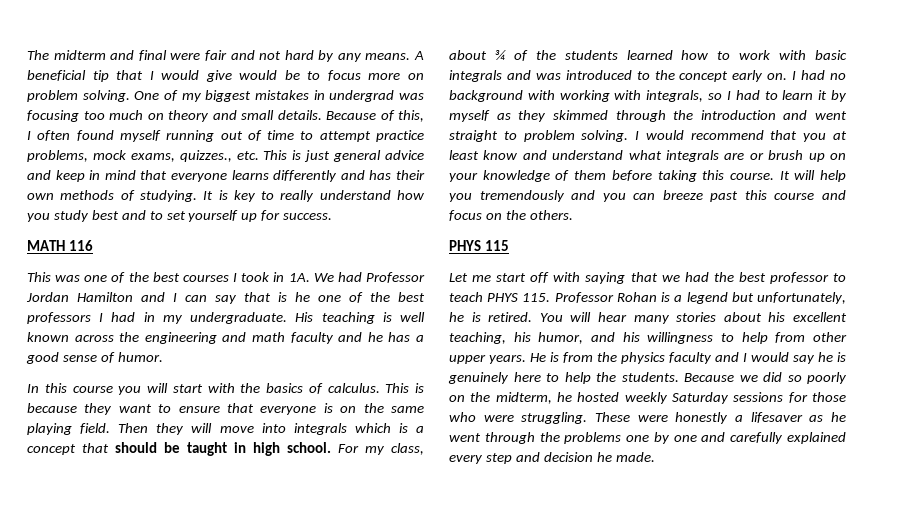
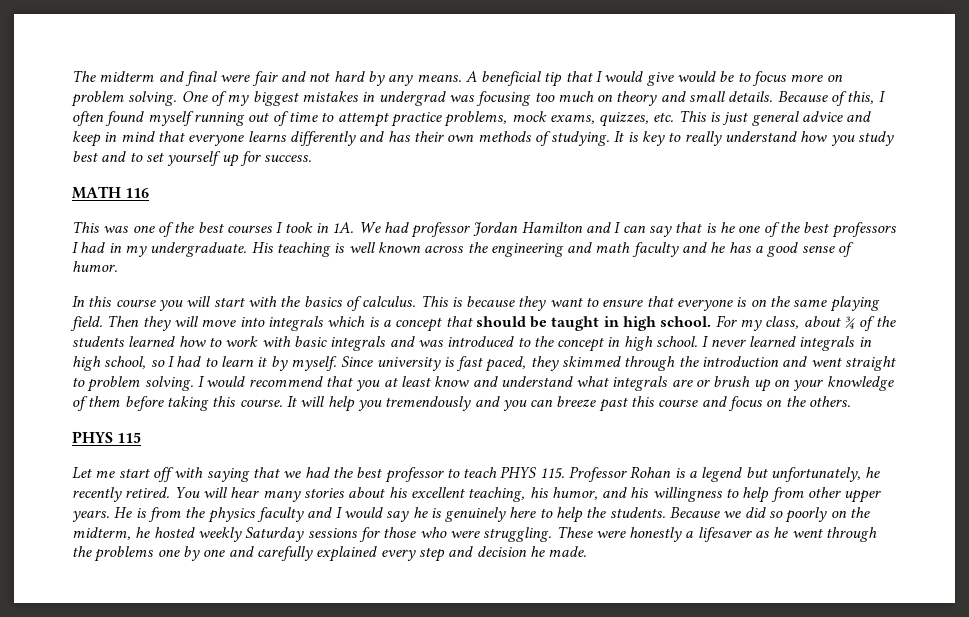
[179,150,232,162] quizzes., -> [599,112,650,127] quizzes,
[365,272,425,283] Professor -> [411,222,471,238] professor
[732,70,847,82] [449,90,704,102] early on. I had no background with working with integrals, -> [607,336,872,351] [72,356,147,371] in high school. I never learned integrals in high school,
[449,110,511,122] myself as -> [290,356,527,372] myself. Since university is fast paced,
[471,312,481,322] is -> [72,487,122,502] recently

